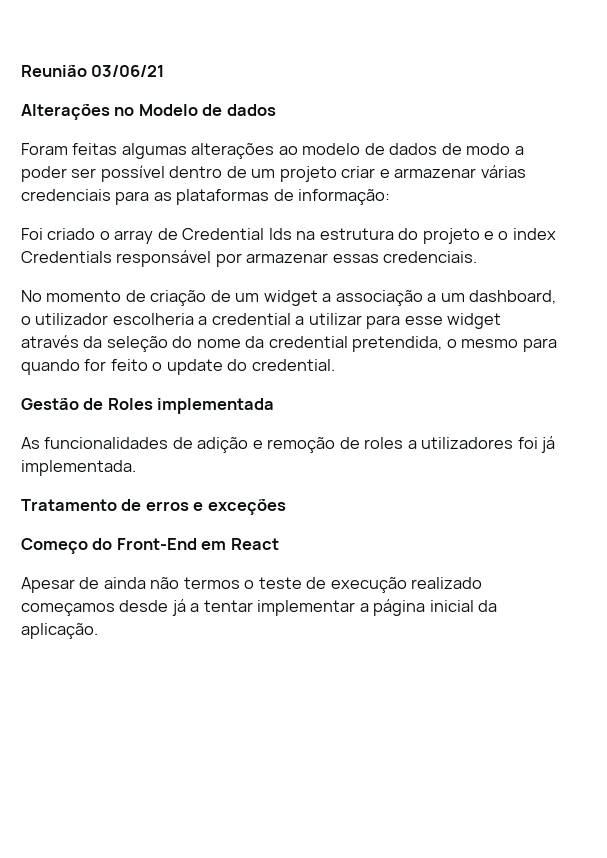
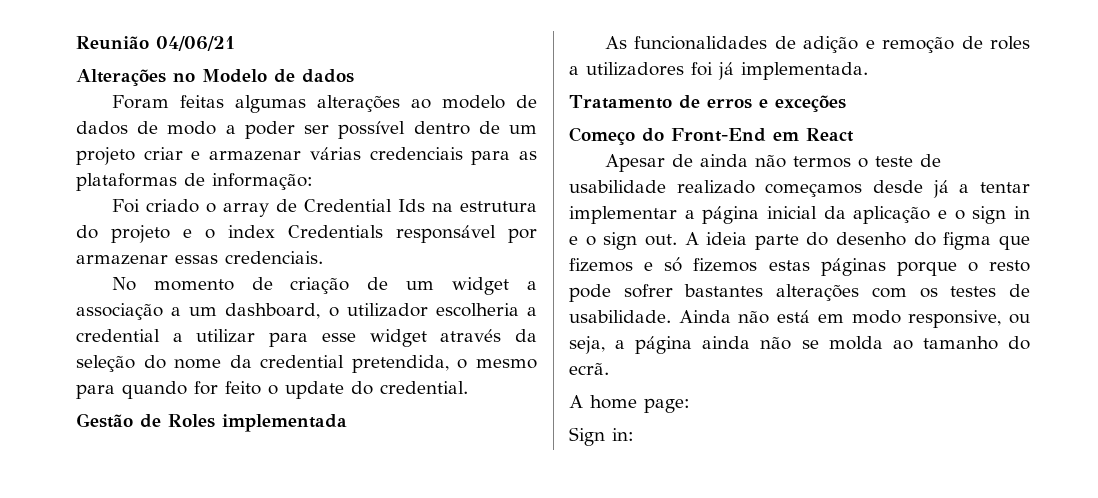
[91,65,165,77] 03/06/21 -> [156,36,235,51] 04/06/21
[330,577,407,593] execução -> [569,180,666,193] usabilidade
[21,623,98,639] aplicação. -> [853,206,1030,224] [569,232,1030,250] [569,257,1030,276] [569,284,1030,302] [569,310,1030,328] [569,336,1030,354] [569,363,609,375] [569,395,690,413] [569,427,634,446] aplicação e o sign in e o sign out. A ideia parte do desenho do figma que fizemos e só fizemos estas páginas porque o resto pode sofrer bastantes alterações com os testes de usabilidade. Ainda não está em modo responsive, ou seja, a página ainda não se molda ao tamanho do ecrã. // A home page: // Sign in:

